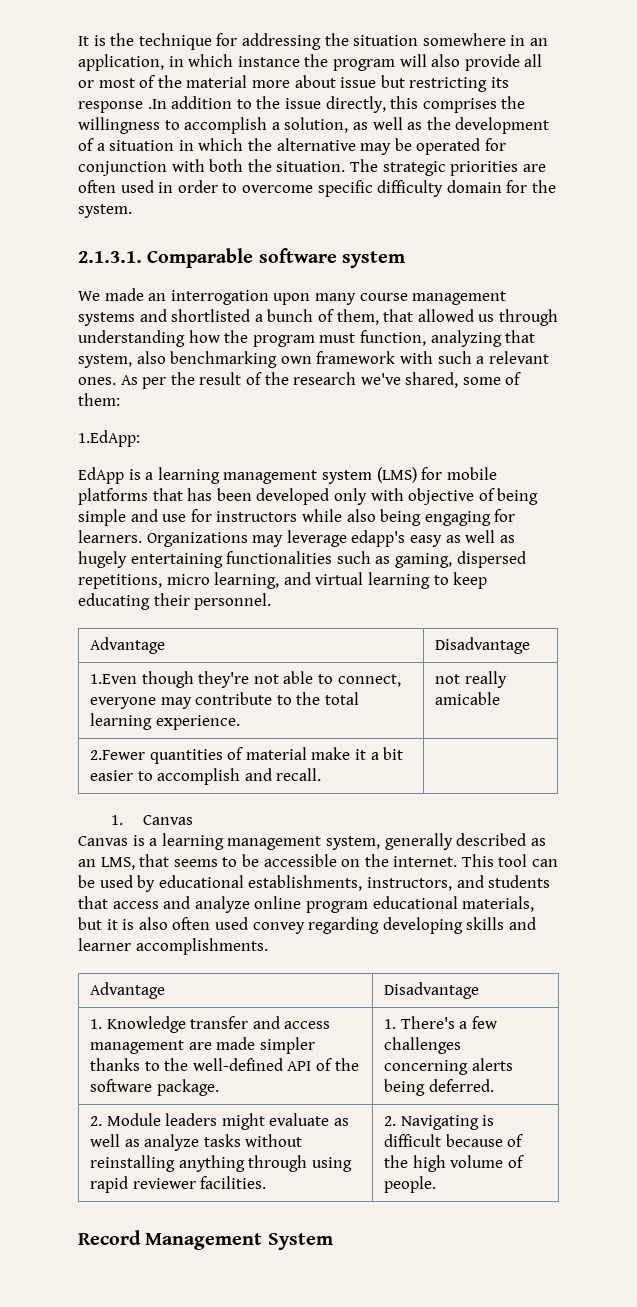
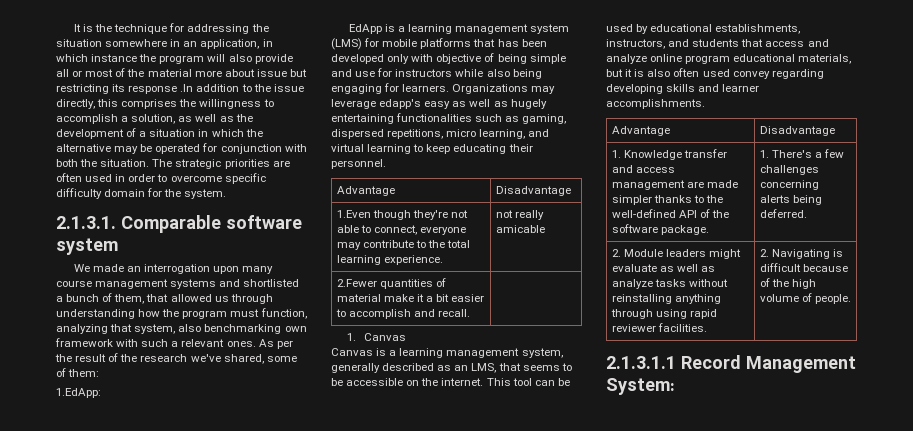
(437, 1184) none -> [606,356,676,369] 2.1.3.1.1
[267,1233,333,1250] System -> [606,378,675,395] System:

